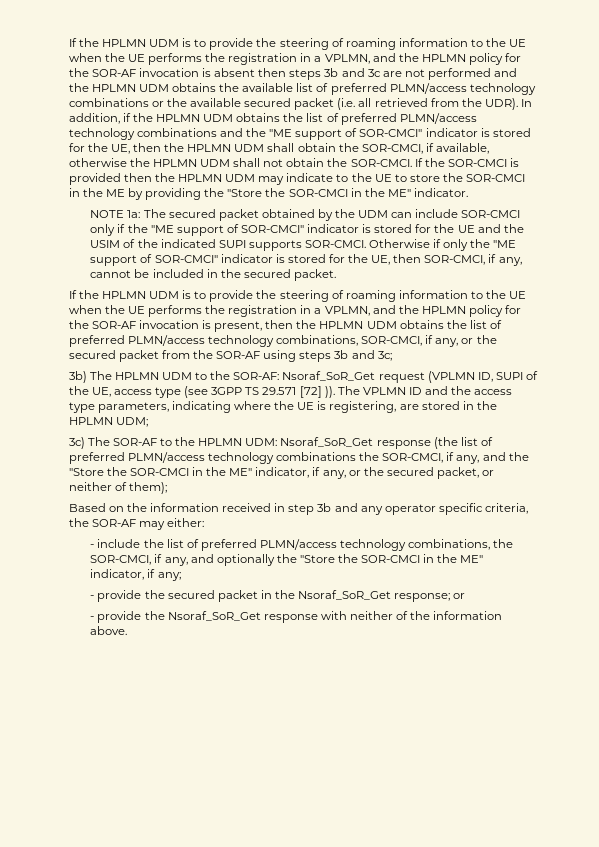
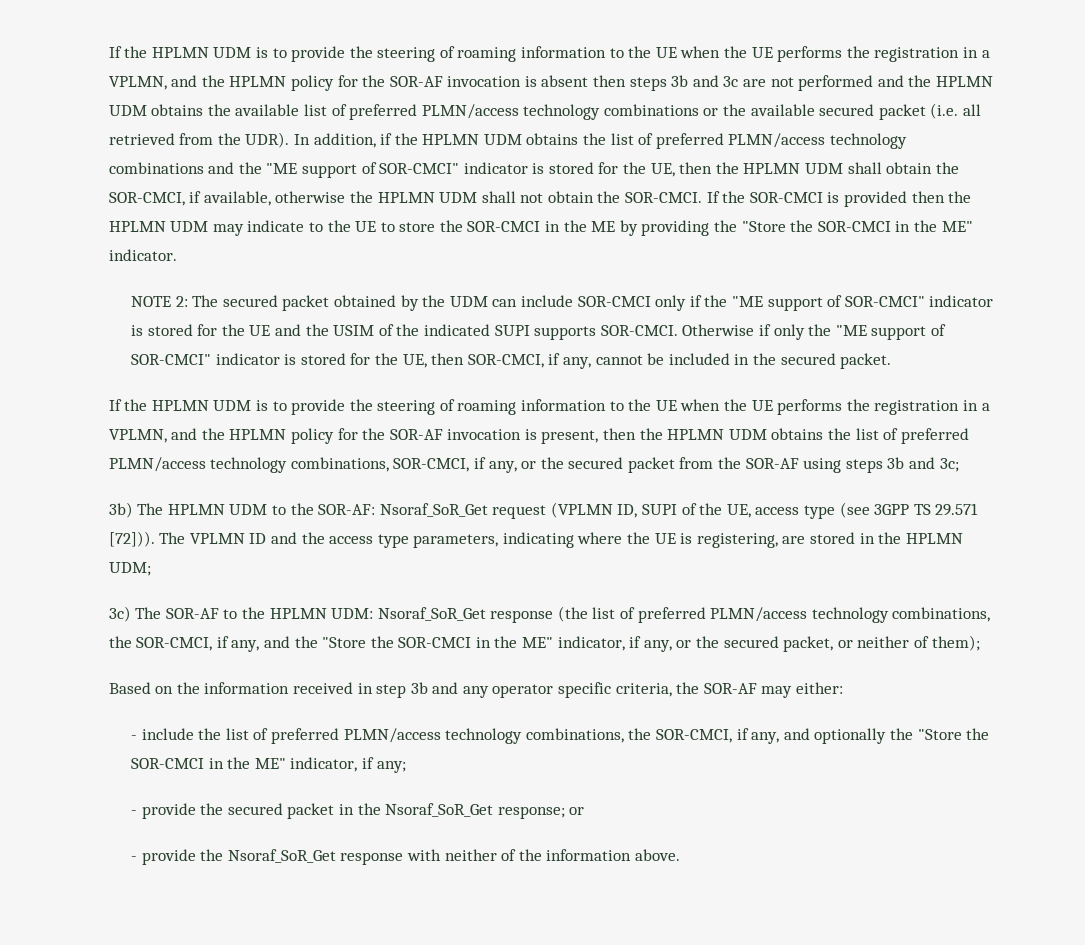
[127,210,141,218] 1a: -> [175,296,188,307] 2:
[299,386,335,398] [72] )). -> [108,531,155,547] [72])).
[275,452,356,461] combinations -> [892,607,991,622] combinations,

